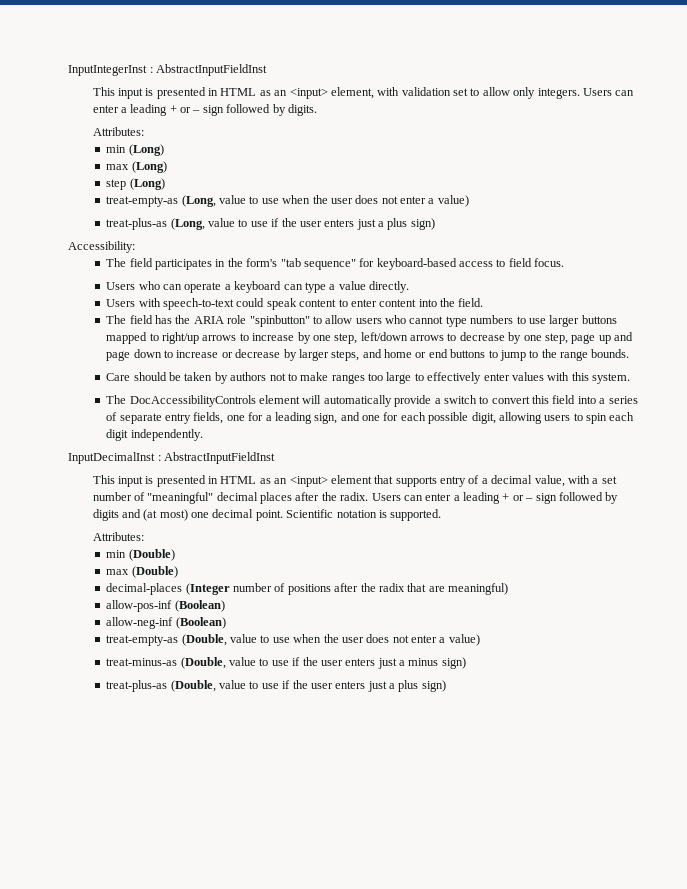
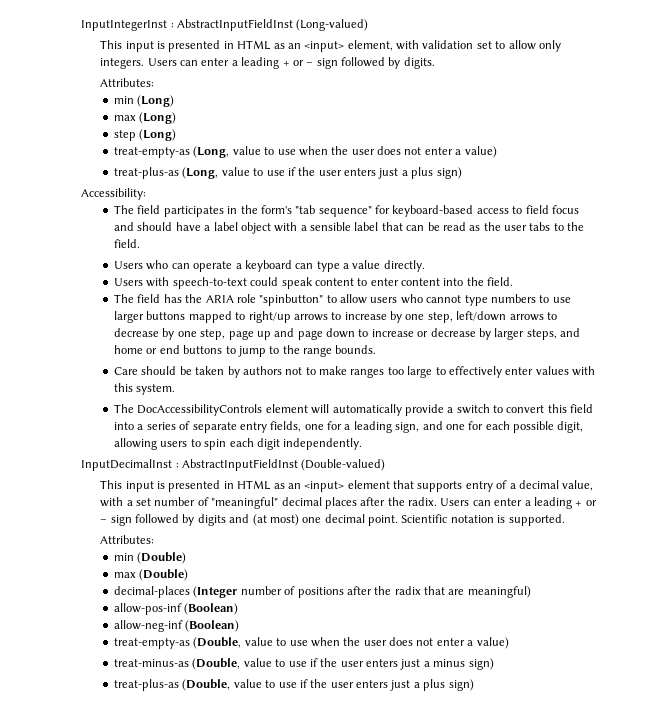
(268, 70) none -> [296,19,369,31] (Long-valued)
[534,258,565,267] focus. -> [551,205,579,214] [114,222,585,234] [114,239,141,248] focus and should have a label object with a sensible label that can be read as the user tabs to the field.
(276, 458) none -> [301,459,386,471] (Double-valued)

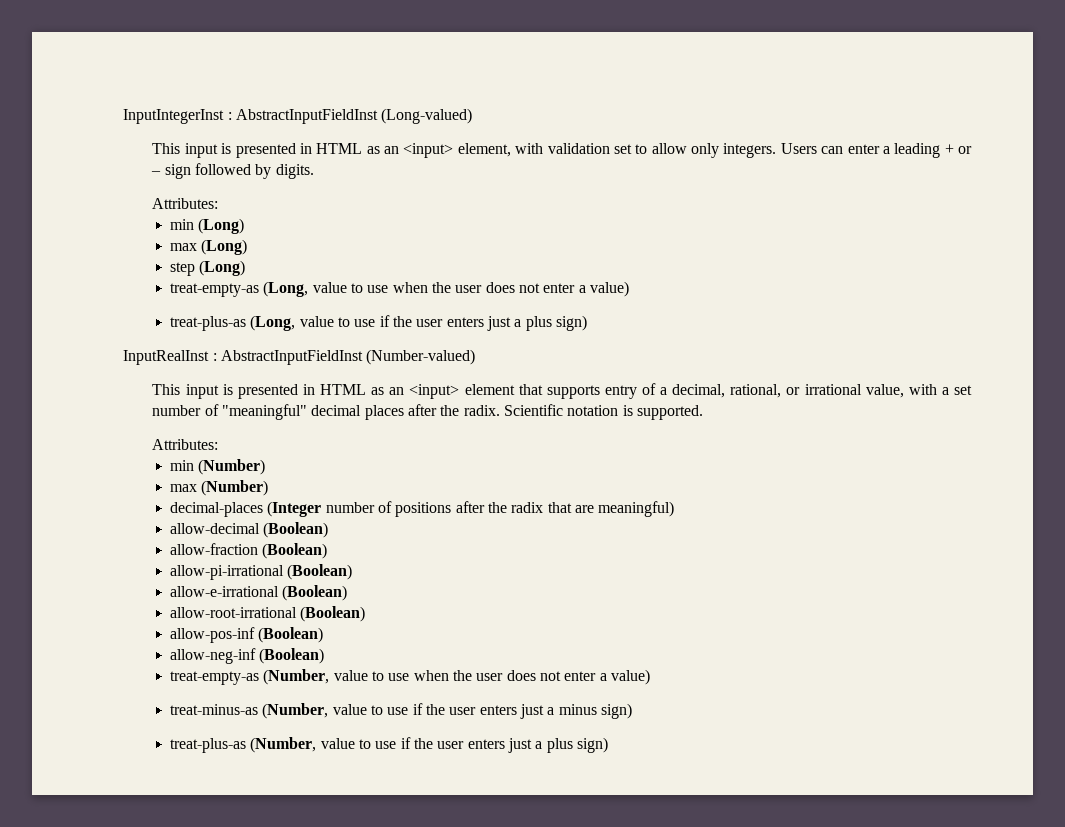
[81,188,147,200] [114,205,579,217] [114,222,585,234] [114,239,141,248] [114,260,425,272] [114,277,514,289] [114,294,571,306] [114,311,557,323] [114,328,581,340] [114,345,377,357] [114,366,596,378] [114,383,176,395] [114,404,594,416] [114,421,584,433] [114,438,363,450] [81,459,386,471] Accessibility: // The field participates in the form's "tab sequence" for keyboard-based access to field focus and should have a label object with a sensible label that can be read as the user tabs to the field. // Users who can operate a keyboard can type a value directly. // Users with speech-to-text could speak content to enter content into the field. // The field has the ARIA role "spinbutton" to allow users who cannot type numbers to use larger buttons mapped to right/up arrows to increase by one step, left/down arrows to decrease by one step, page up and page down to increase or decrease by larger steps, and home or end buttons to jump to the range bounds. // Care should be taken by authors not to make ranges too large to effectively enter values with this system. // The DocAccessibilityControls element will automatically provide a switch to convert this field into a series of separate entry fields, one for a leading sign, and one for each possible digit, allowing users to spin each digit independently. // InputDecimalInst : AbstractInputFieldInst (Double-valued) -> [123,349,476,365] InputRealInst : AbstractInputFieldInst (Number-valued)
[518,480,559,489] decimal -> [672,384,862,398] decimal, rational, or irrational
[440,497,597,509] [100,514,399,526] Users can enter a leading + or – sign followed by digits and (at most) one decimal point. -> (500, 410) none
[137,552,187,564] [114,569,189,581] (Double) // max (Double) -> [198,459,266,475] [170,480,269,496] (Number) // max (Number)
(531, 592) none -> [170,522,329,538] [170,543,328,559] [170,564,353,580] [170,585,348,601] [170,606,366,622] // allow-decimal (Boolean) // allow-fraction (Boolean) // allow-pi-irrational (Boolean) // allow-e-irrational (Boolean) // allow-root-irrational (Boolean)
[193,637,242,649] (Double, -> [263,669,330,685] (Number,
[192,658,241,670] (Double, -> [262,703,329,719] (Number,
[182,679,231,691] (Double, -> [250,737,317,753] (Number,

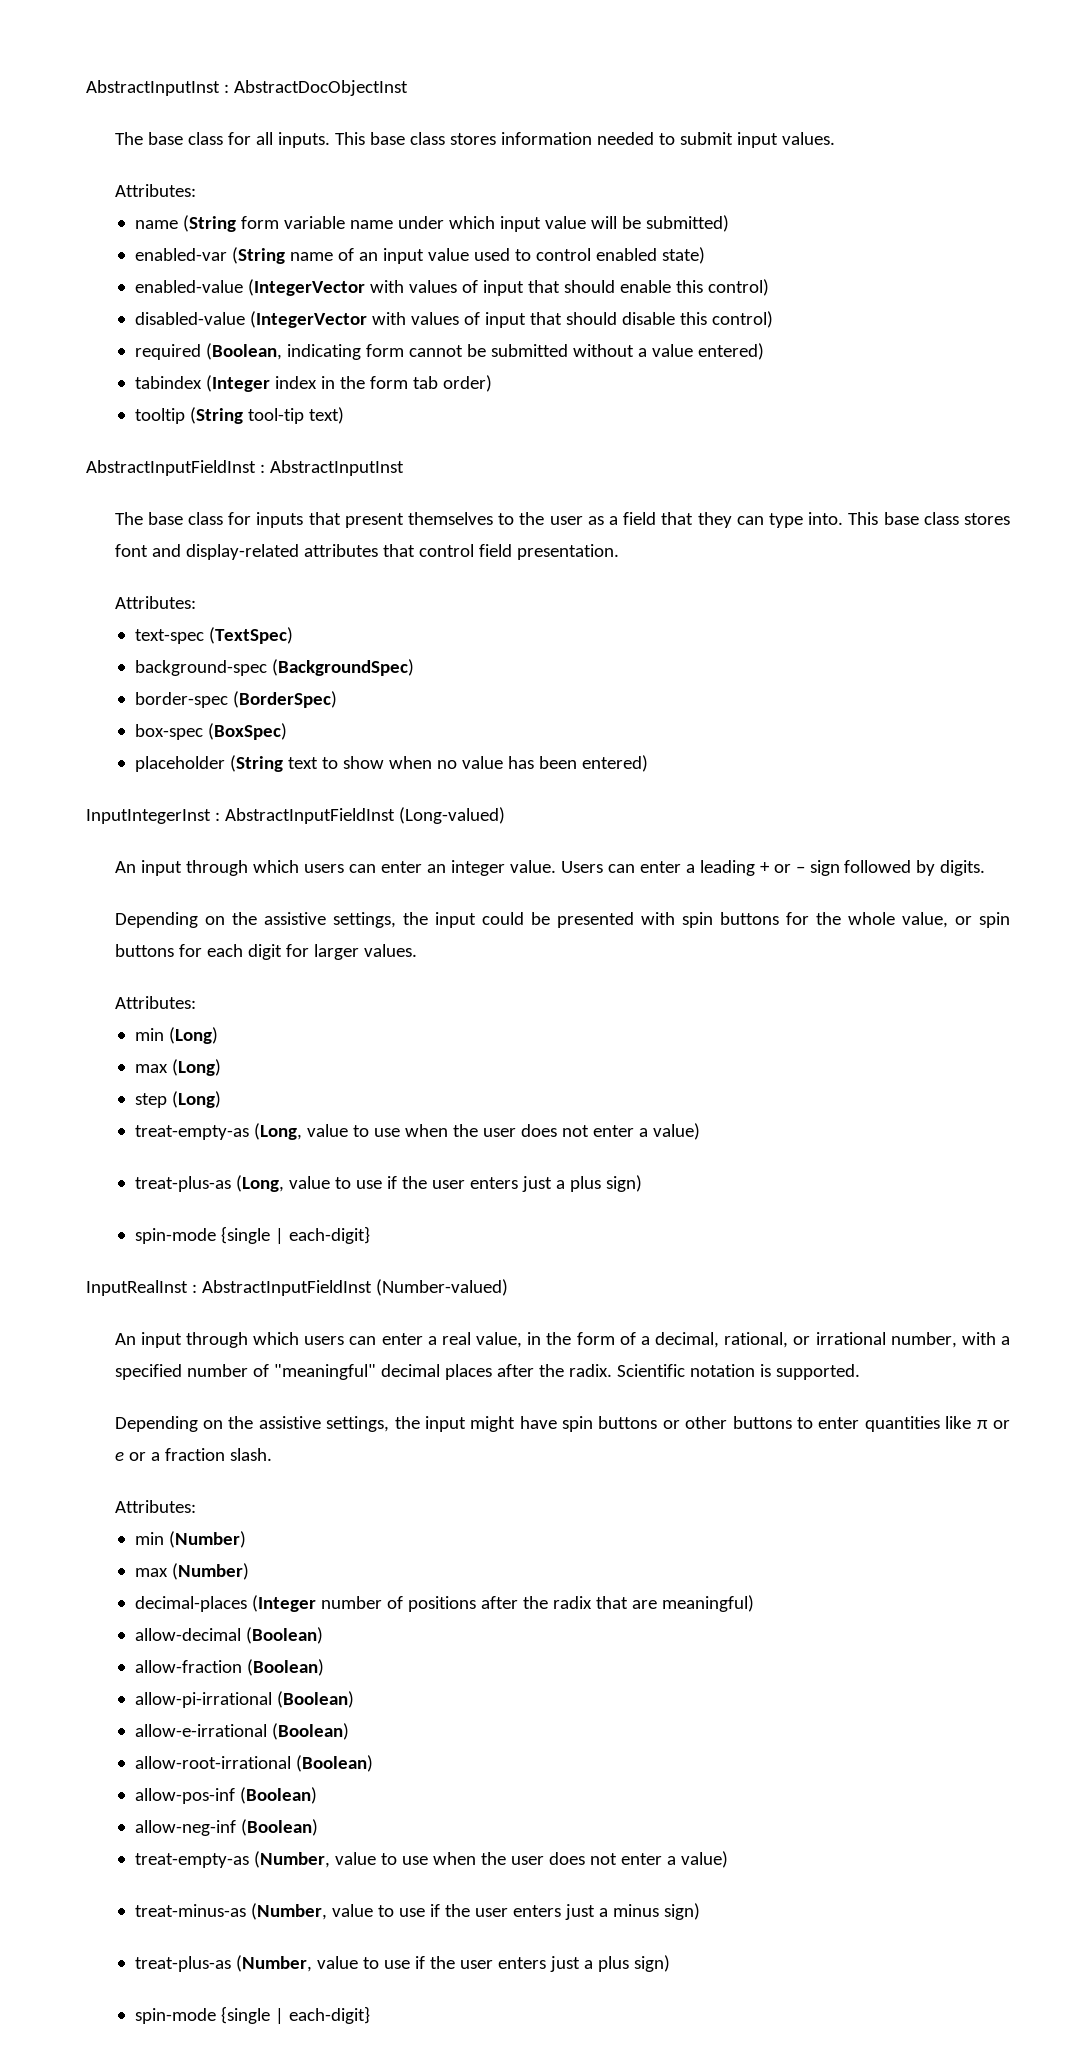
[123,108,473,124] [152,143,777,158] InputIntegerInst : AbstractInputFieldInst (Long-valued) // This input is presented in HTML as an <input> element, with validation set to allow only integers. -> [86,80,409,96] [114,132,835,148] [114,184,196,197] [134,215,729,232] [134,247,705,264] [134,279,769,296] [134,311,773,328] [134,343,764,360] [134,375,492,392] [134,407,344,424] [86,460,405,476] [114,512,1010,528] [114,544,619,560] [114,596,196,609] [134,627,293,644] [134,659,414,676] [134,691,337,708] [134,723,287,740] [134,755,648,772] [86,807,506,824] [114,860,556,876] AbstractInputInst : AbstractDocObjectInst // The base class for all inputs. This base class stores information needed to submit input values. // Attributes: // name (String form variable name under which input value will be submitted) // enabled-var (String name of an input value used to control enabled state) // enabled-value (IntegerVector with values of input that should enable this control) // disabled-value (IntegerVector with values of input that should disable this control) // required (Boolean, indicating form cannot be submitted without a value entered) // tabindex (Integer index in the form tab order) // tooltip (String tool-tip text) // AbstractInputFieldInst : AbstractInputInst // The base class for inputs that present themselves to the user as a field that they can type into. This base class stores font and display-related attributes that control field presentation. // Attributes: // text-spec (TextSpec) // background-spec (BackgroundSpec) // border-spec (BorderSpec) // box-spec (BoxSpec) // placeholder (String text to show when no value has been entered) // InputIntegerInst : AbstractInputFieldInst (Long-valued) // An input through which users can enter an integer value.
(314, 171) none -> [114,912,1011,928] [114,944,417,960] // Depending on the assistive settings, the input could be presented with spin buttons for the whole value, or spin buttons for each digit for larger values.
(587, 323) none -> [134,1226,370,1244] // spin-mode {single | each-digit}
[152,384,637,399] This input is presented in HTML as an <input> element that supports entry -> [114,1332,615,1348] An input through which users can enter a real value, in the form
[865,384,904,398] value, -> [890,1332,957,1348] number,
[953,385,972,395] set -> [114,1364,182,1380] specified
(703, 412) none -> [114,1416,1011,1432] [114,1448,272,1461] // Depending on the assistive settings, the input might have spin buttons or other buttons to enter quantities like π or e or a fraction slash.
(608, 745) none -> [134,2006,370,2024] // spin-mode {single | each-digit}

